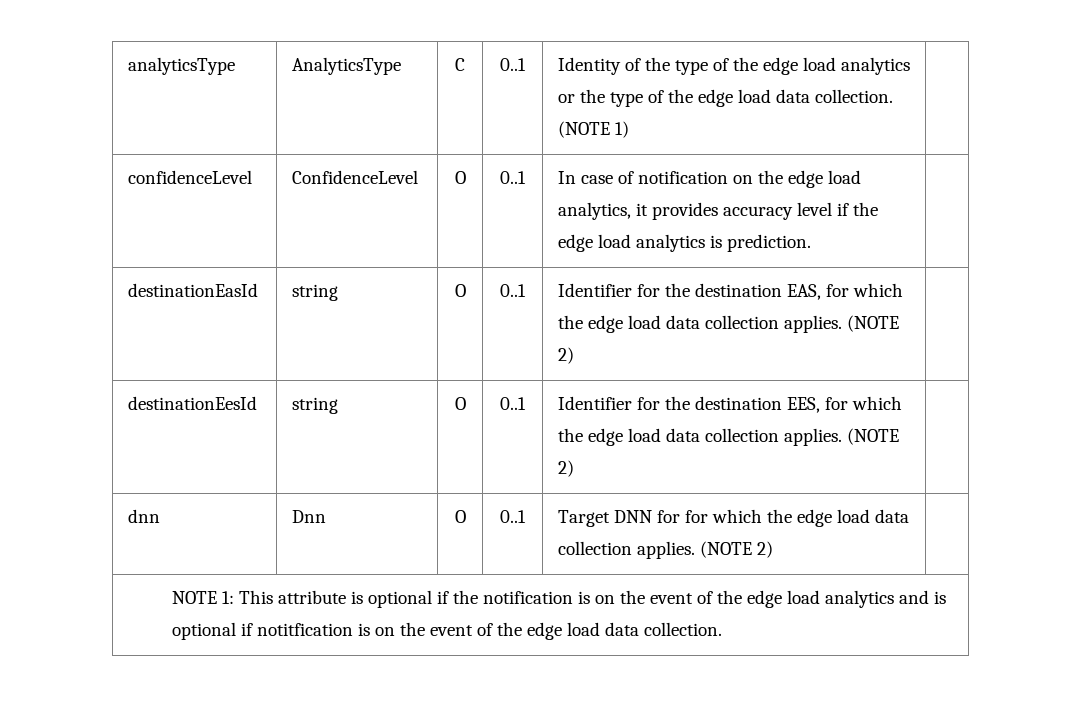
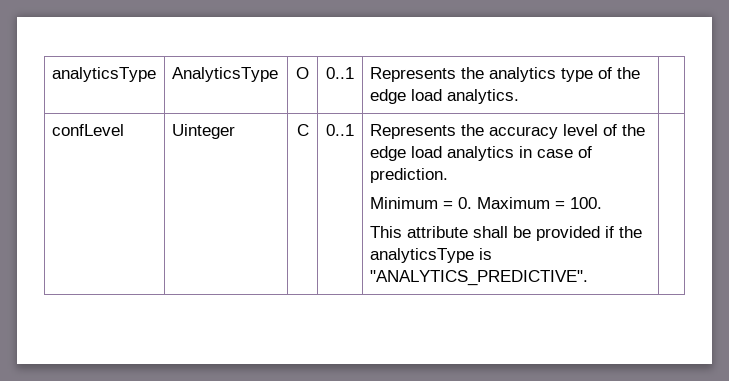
[455,58,465,71] [500,58,526,71] [557,57,910,75] [557,89,893,107] [557,121,629,138] [127,170,252,184] [291,170,418,184] [454,171,466,184] [500,171,526,184] [557,170,861,188] [557,202,878,220] [557,234,811,252] [127,283,258,297] [291,284,338,301] [454,284,466,297] [500,284,526,297] [557,283,903,300] [557,315,899,333] [557,347,574,364] [127,396,257,410] [291,397,338,414] [454,397,466,410] [500,397,526,410] [557,396,902,413] [557,428,899,446] [557,460,574,477] [127,509,160,523] [291,510,326,523] [454,510,466,523] [500,510,526,523] [557,509,909,527] [557,541,773,559] [171,590,946,608] [171,622,722,640] C | 0..1 | Identity of the type of the edge load analytics or the type of the edge load data collection. (NOTE 1) | // confidenceLevel | ConfidenceLevel | O | 0..1 | In case of notification on the edge load analytics, it provides accuracy level if the edge load analytics is prediction. | // destinationEasId | string | O | 0..1 | Identifier for the destination EAS, for which the edge load data collection applies. (NOTE 2) | // destinationEesId | string | O | 0..1 | Identifier for the destination EES, for which the edge load data collection applies. (NOTE 2) | // dnn | Dnn | O | 0..1 | Target DNN for for which the edge load data collection applies. (NOTE 2) | // NOTE 1: This attribute is optional if the notification is on the event of the edge load analytics and is optional if notitfication is on the event of the edge load data collection. -> [296,67,309,79] [326,67,354,79] [369,67,640,82] [369,89,519,104] [51,124,124,136] [171,124,235,139] [296,124,309,136] [326,124,354,136] [369,124,645,139] [369,146,592,161] [369,168,448,183] [369,197,602,209] [369,226,642,241] [369,248,492,263] [369,270,588,286] O | 0..1 | Represents the analytics type of the edge load analytics. | // confLevel | Uinteger | C | 0..1 | Represents the accuracy level of the edge load analytics in case of prediction. // Minimum = 0. Maximum = 100. // This attribute shall be provided if the analyticsType is "ANALYTICS_PREDICTIVE". |

